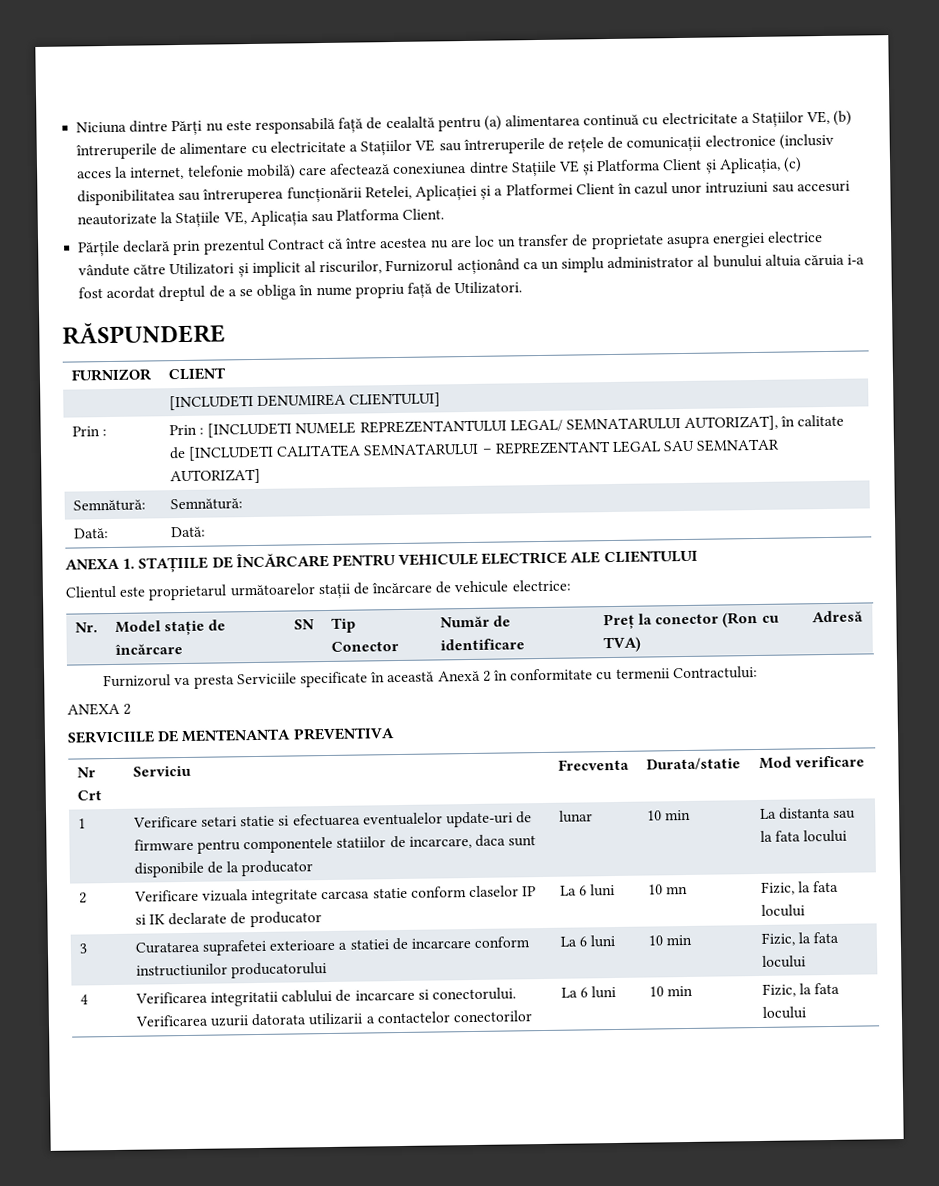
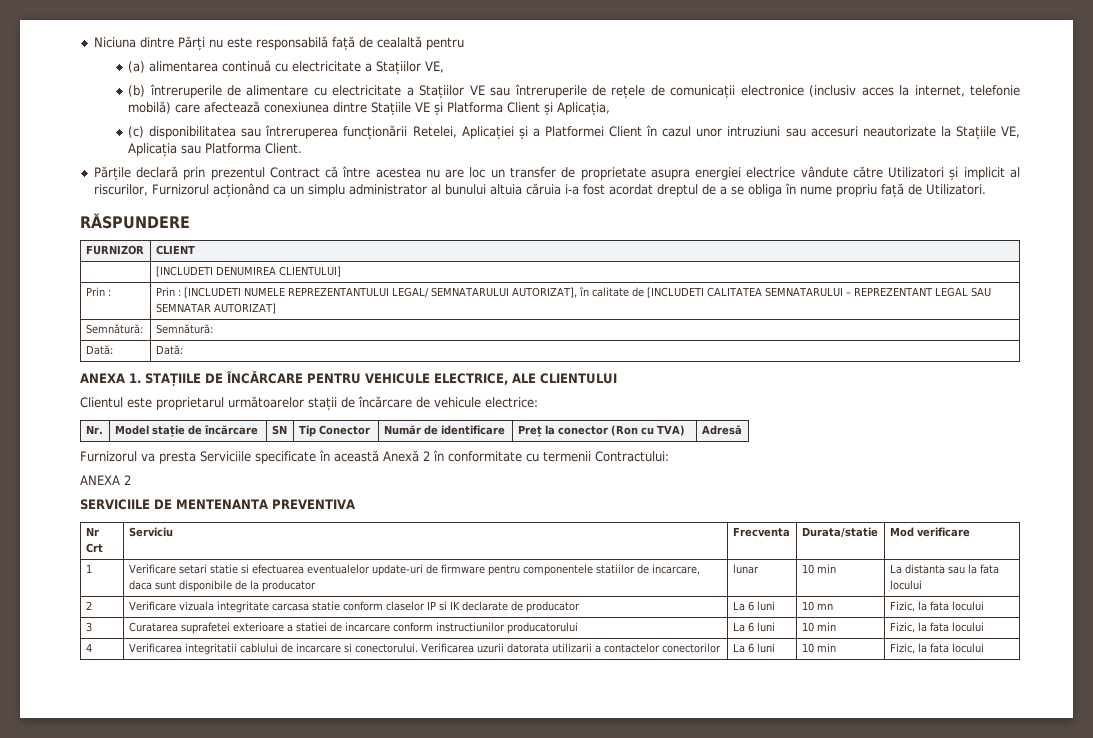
(482, 124) none -> (464, 43) //
(831, 117) none -> (445, 67) //
(781, 165) none -> (611, 109) //
[481,551,568,565] ELECTRICE -> [434,373,508,385] ELECTRICE,

